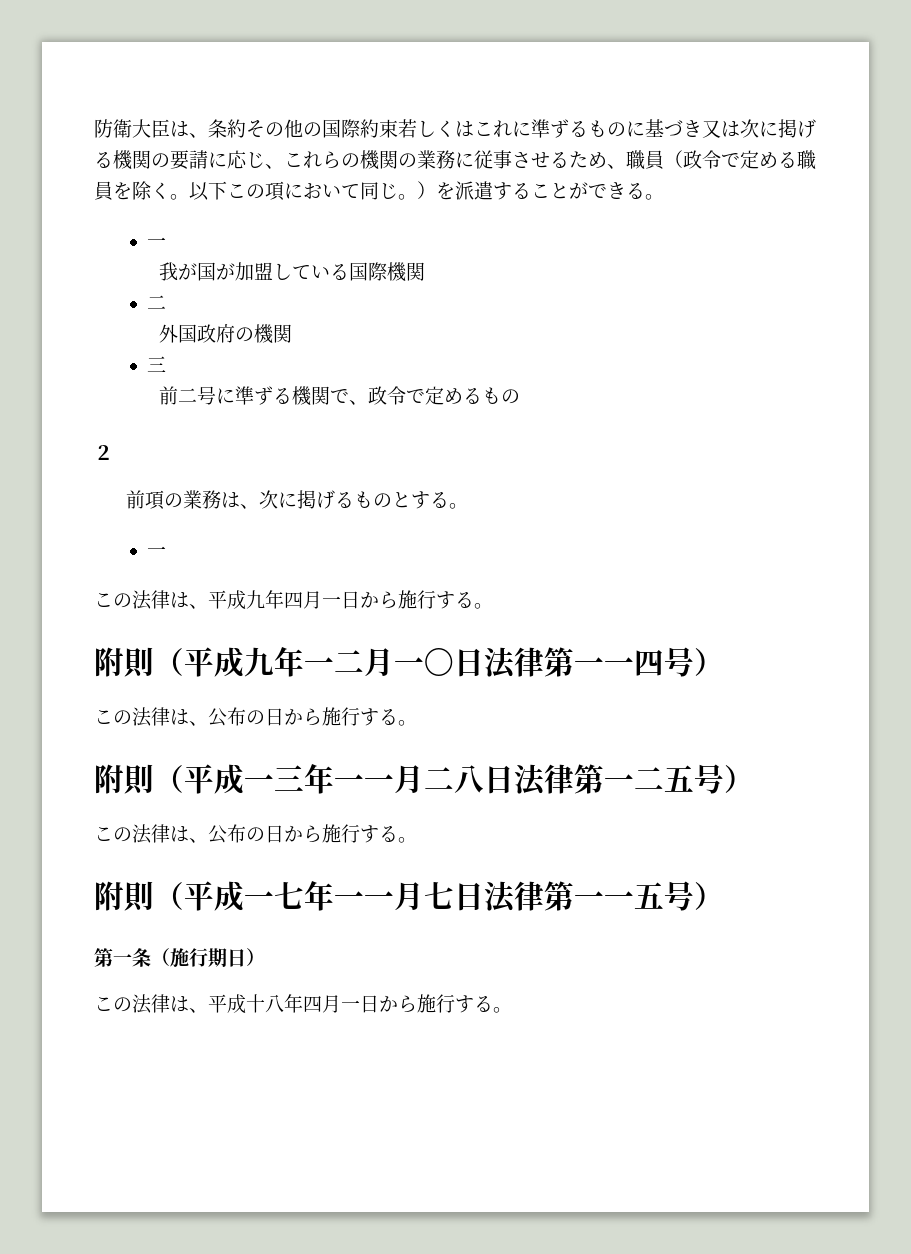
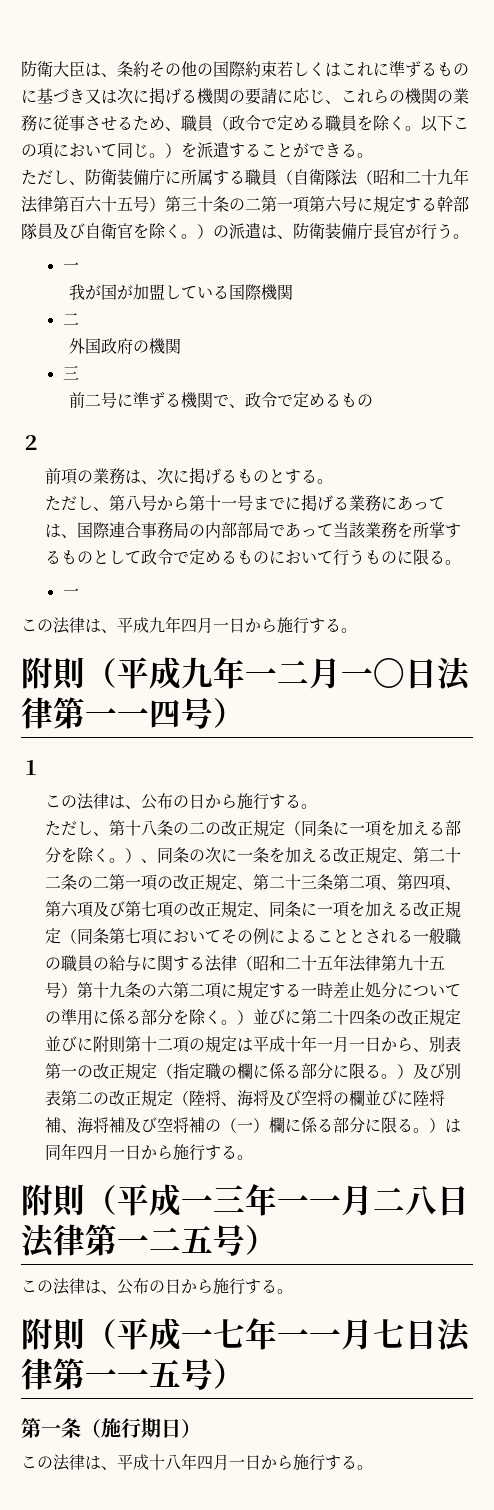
(664, 197) none -> [21,168,469,186] [21,196,469,213] [21,222,469,240] // ただし、防衛装備庁に所属する職員（自衛隊法（昭和二十九年法律第百六十五号）第三十条の二第一項第六号に規定する幹部隊員及び自衛官を除く。）の派遣は、防衛装備庁長官が行う。
(469, 506) none -> [45,494,446,511] [45,521,462,539] [45,549,462,566] // ただし、第八号から第十一号までに掲げる業務にあっては、国際連合事務局の内部部局であって当該業務を所掌するものとして政令で定めるものにおいて行うものに限る。
[94,707,417,727] // この法律は、公布の日から施行する。 -> [21,760,41,775] [45,793,318,810] [45,820,462,837] [45,847,462,864] [45,874,462,891] [45,901,462,918] [45,928,462,945] [45,954,446,972] [45,982,462,999] [45,1009,462,1026] [45,1035,462,1053] [45,1063,462,1080] [45,1090,446,1107] [45,1117,462,1134] [45,1143,254,1161] // １ // この法律は、公布の日から施行する。 // ただし、第十八条の二の改正規定（同条に一項を加える部分を除く。）、同条の次に一条を加える改正規定、第二十二条の二第一項の改正規定、第二十三条第二項、第四項、第六項及び第七項の改正規定、同条に一項を加える改正規定（同条第七項においてその例によることとされる一般職の職員の給与に関する法律（昭和二十五年法律第九十五号）第十九条の六第二項に規定する一時差止処分についての準用に係る部分を除く。）並びに第二十四条の改正規定並びに附則第十二項の規定は平成十年一月一日から、別表第一の改正規定（指定職の欄に係る部分に限る。）及び別表第二の改正規定（陸将、海将及び空将の欄並びに陸将補、海将補及び空将補の（一）欄に係る部分に限る。）は同年四月一日から施行する。

